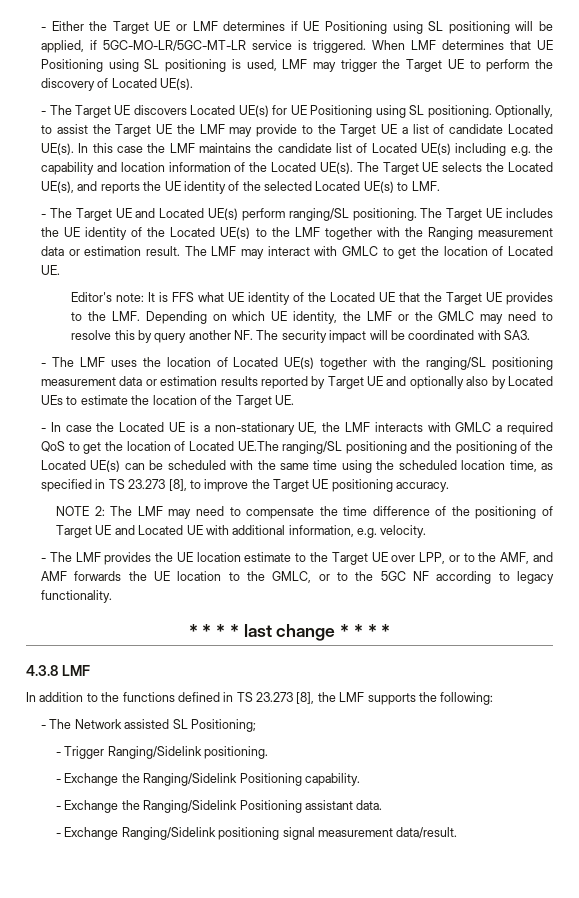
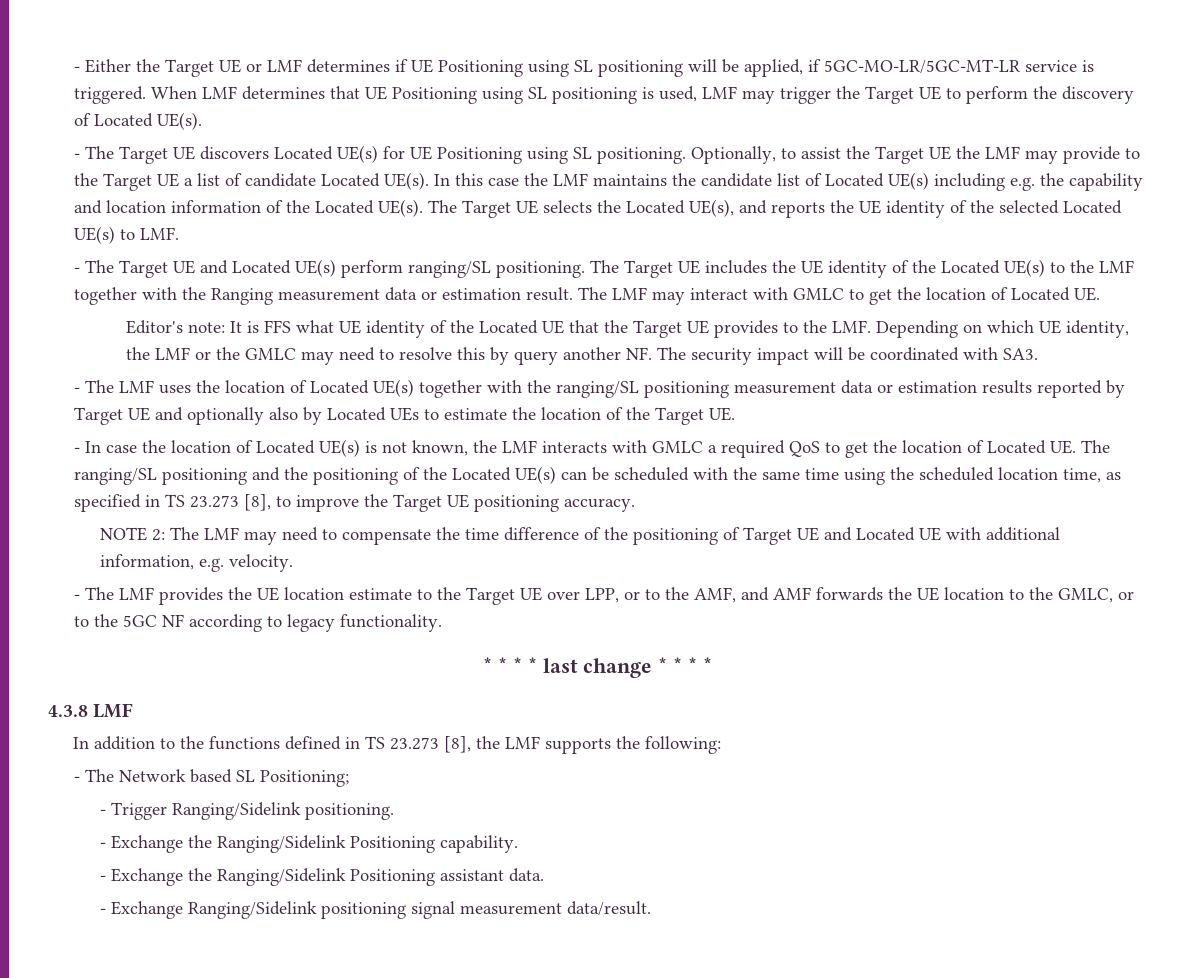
[119,422,318,435] Located UE is a non-stationary UE, -> [170,439,468,457] location of Located UE(s) is not known,
[237,441,279,451] UE.The -> [1049,440,1110,454] UE. The
[124,719,170,729] assisted -> [189,769,232,783] based

